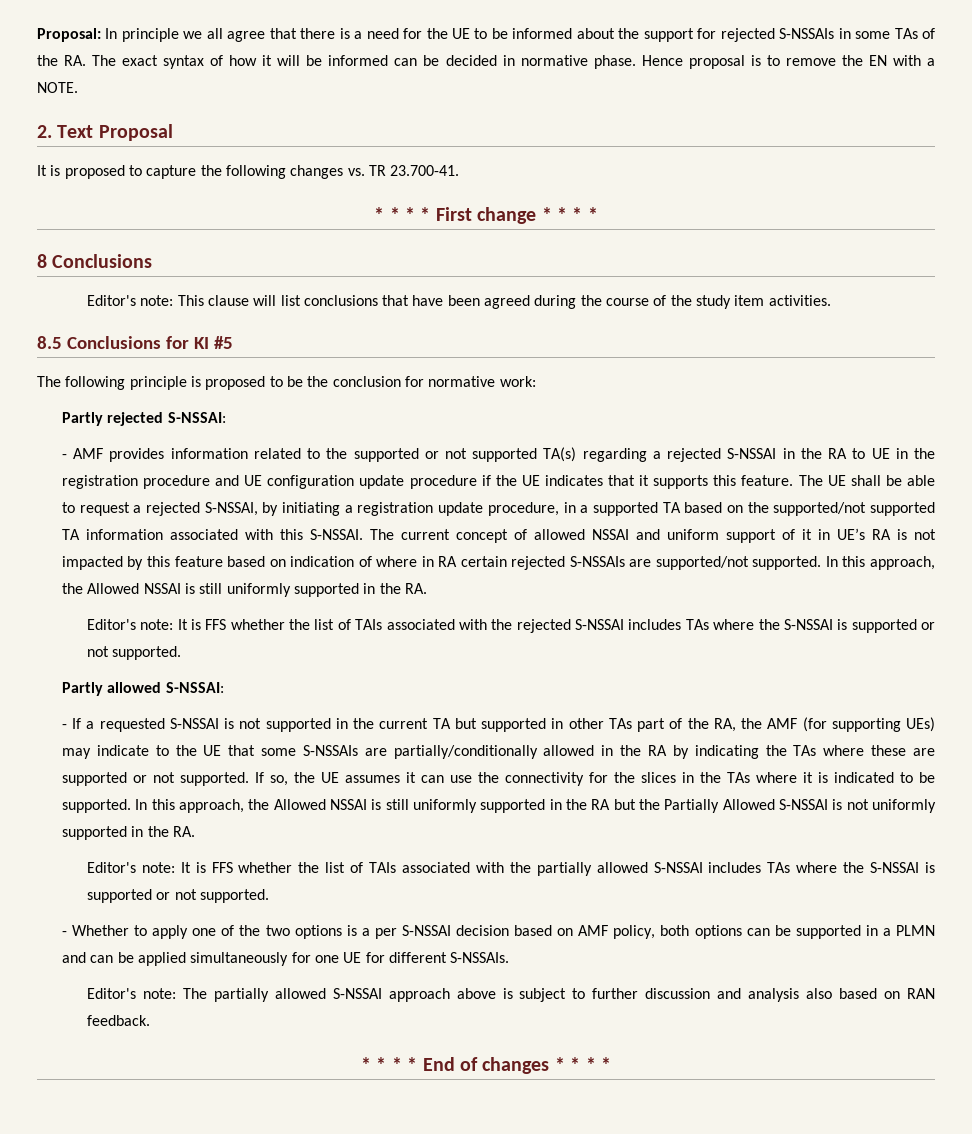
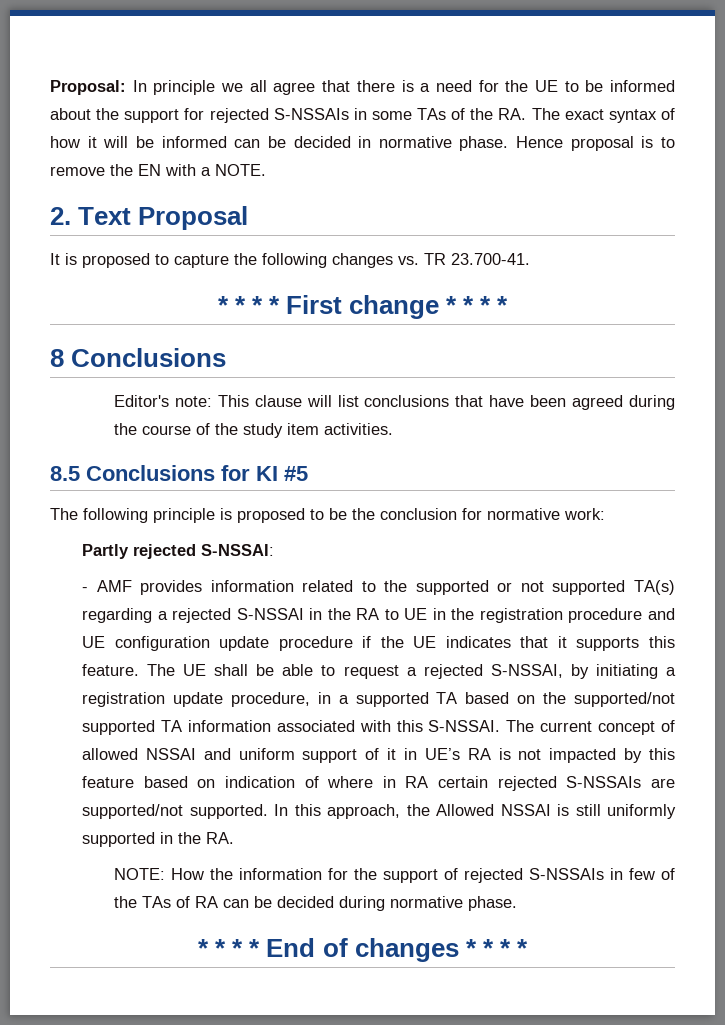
[86,619,935,633] [86,646,182,660] [61,682,224,696] [61,717,936,732] [61,745,936,759] [61,772,936,786] [61,799,936,813] [61,826,195,840] [86,862,936,876] [86,889,269,903] [61,925,936,939] [61,952,510,966] [86,988,936,1002] [86,1015,150,1026] Editor's note: It is FFS whether the list of TAIs associated with the rejected S-NSSAI includes TAs where the S-NSSAI is supported or not supported. // Partly allowed S-NSSAI: // - If a requested S-NSSAI is not supported in the current TA but supported in other TAs part of the RA, the AMF (for supporting UEs) may indicate to the UE that some S-NSSAIs are partially/conditionally allowed in the RA by indicating the TAs where these are supported or not supported. If so, the UE assumes it can use the connectivity for the slices in the TAs where it is indicated to be supported. In this approach, the Allowed NSSAI is still uniformly supported in the RA but the Partially Allowed S-NSSAI is not uniformly supported in the RA. // Editor's note: It is FFS whether the list of TAIs associated with the partially allowed S-NSSAI includes TAs where the S-NSSAI is supported or not supported. // - Whether to apply one of the two options is a per S-NSSAI decision based on AMF policy, both options can be supported in a PLMN and can be applied simultaneously for one UE for different S-NSSAIs. // Editor's note: The partially allowed S-NSSAI approach above is subject to further discussion and analysis also based on RAN feedback. -> [114,868,676,883] [114,896,518,911] NOTE: How the information for the support of rejected S-NSSAIs in few of the TAs of RA can be decided during normative phase.

